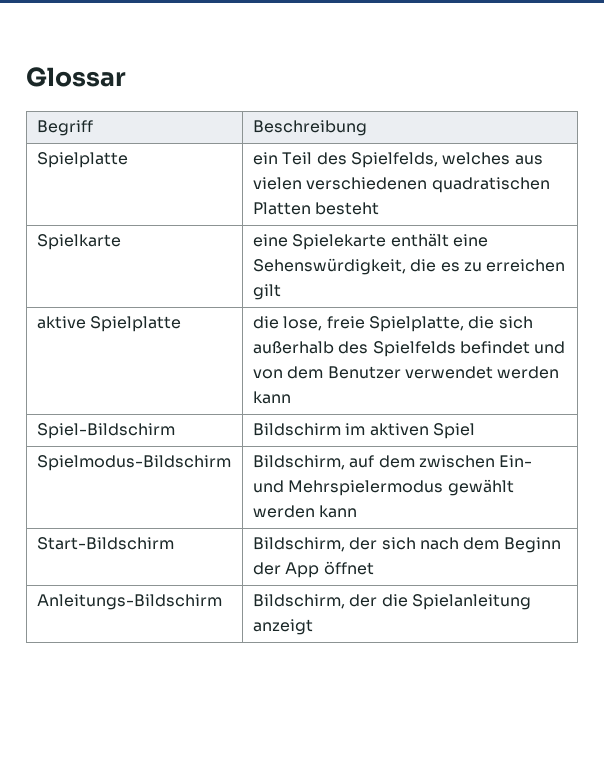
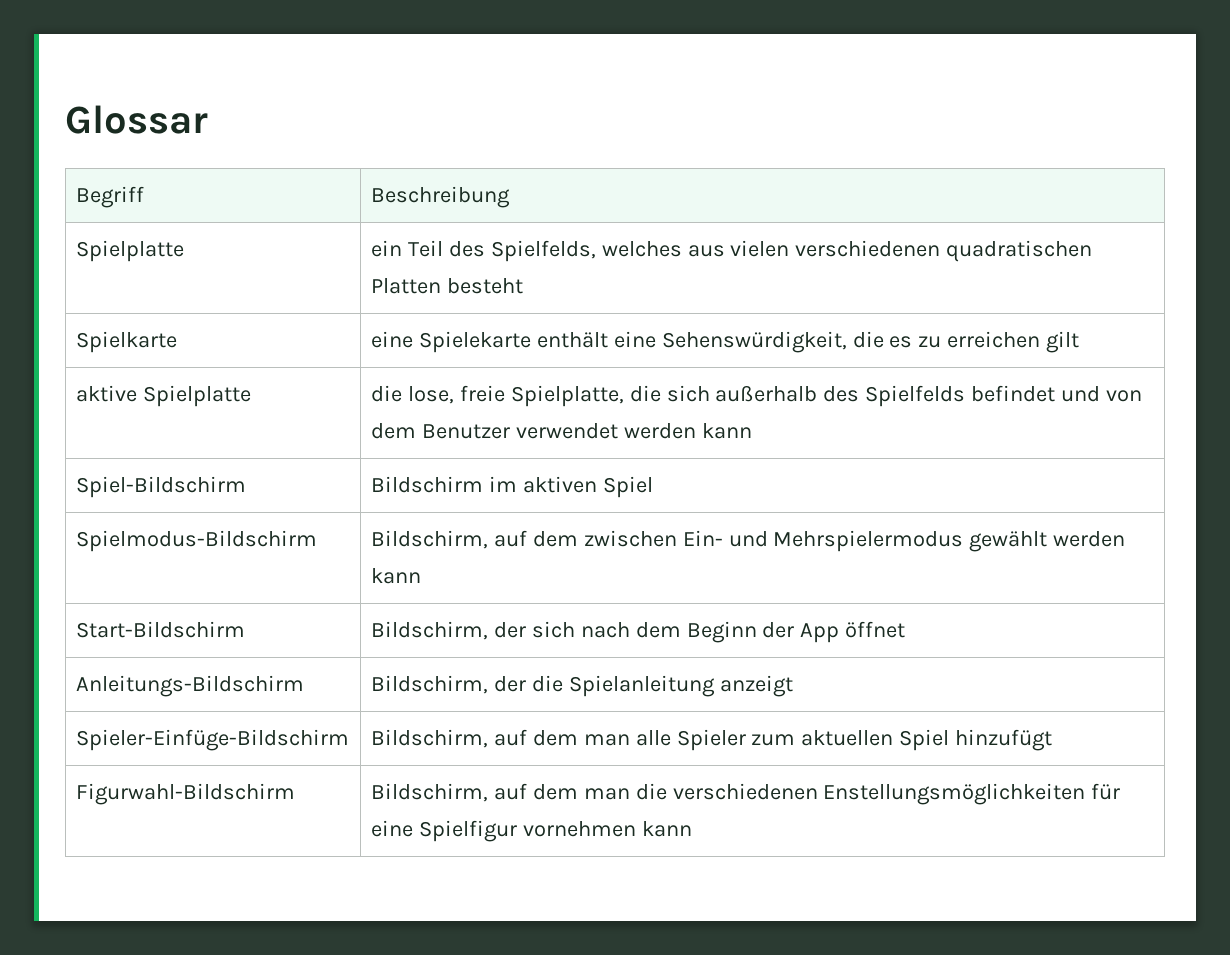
(313, 627) none -> [75,729,349,751] [370,729,1053,751] [75,783,295,805] [370,783,1121,805] [370,820,692,842] // Spieler-Einfüge-Bildschirm | Bildschirm, auf dem man alle Spieler zum aktuellen Spiel hinzufügt // Figurwahl-Bildschirm | Bildschirm, auf dem man die verschiedenen Enstellungsmöglichkeiten für eine Spielfigur vornehmen kann

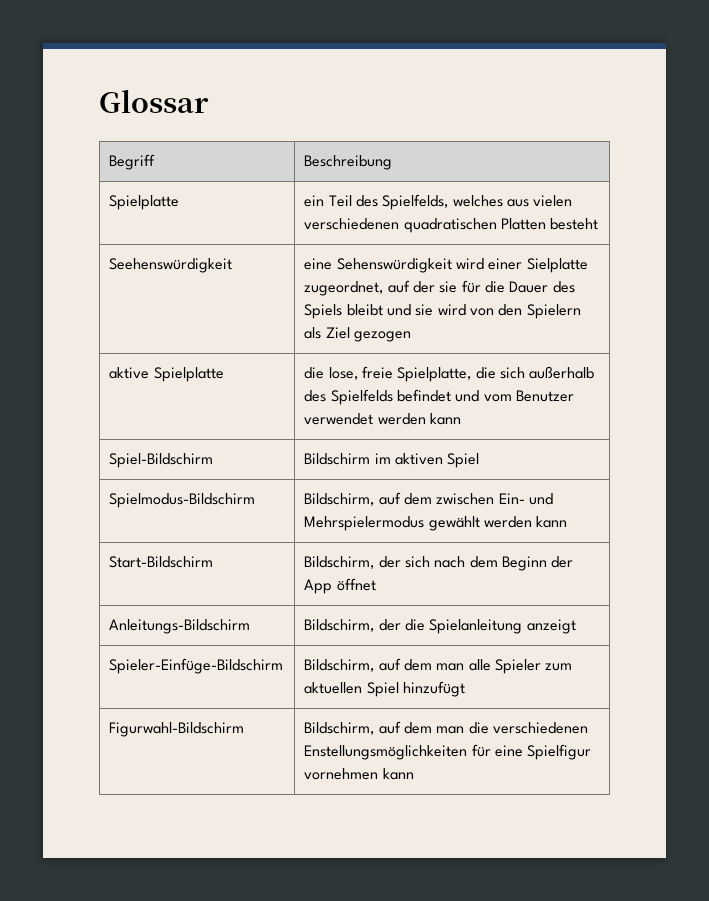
[75,331,177,353] [370,331,1080,353] Spielkarte | eine Spielekarte enthält eine Sehenswürdigkeit, die es zu erreichen gilt -> [109,258,233,273] [304,258,588,273] [304,280,575,296] [304,304,581,319] [304,327,411,342] Seehenswürdigkeit | eine Sehenswürdigkeit wird einer Sielplatte zugeordnet, auf der sie für die Dauer des Spiels bleibt und sie wird von den Spielern als Ziel gezogen
[1106,390,1143,402] [370,423,416,439] von dem -> [483,394,512,402] vom

